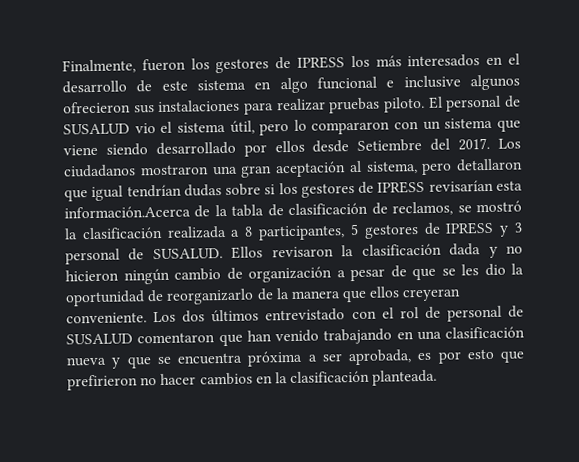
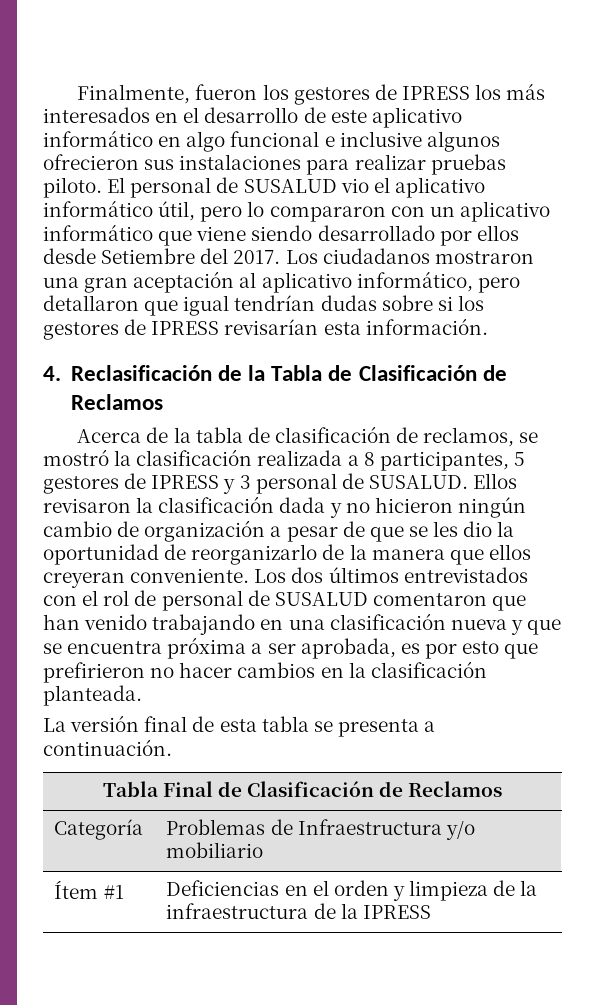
[197,79,246,91] sistema -> [371,107,462,128] [43,130,153,147] aplicativo informático
[176,121,226,133] sistema -> [394,177,485,198] [43,200,153,217] aplicativo informático
[444,117,494,129] sistema -> [459,201,550,222] [43,224,153,241] aplicativo informático
[365,161,418,174] sistema, -> [261,271,473,293] aplicativo informático,
[64,205,191,219] información.Acerca -> [365,318,488,335] [43,365,507,381] [70,394,163,410] [77,429,142,443] información. // 4. Reclasificación de la Tabla de Clasificación de Reclamos // Acerca
[265,308,346,322] entrevistado -> [403,567,528,583] entrevistados
(438, 377) none -> [43,715,436,737] [43,739,172,756] [102,781,503,797] [54,819,144,840] [166,819,475,840] [166,842,264,858] [54,880,124,899] [166,880,538,901] [166,903,431,919] // La versión final de esta tabla se presenta a continuación. // Tabla Final de Clasificación de Reclamos // Categoría | Problemas de Infraestructura y/o mobiliario // Ítem #1 | Deficiencias en el orden y limpieza de la infraestructura de la IPRESS

